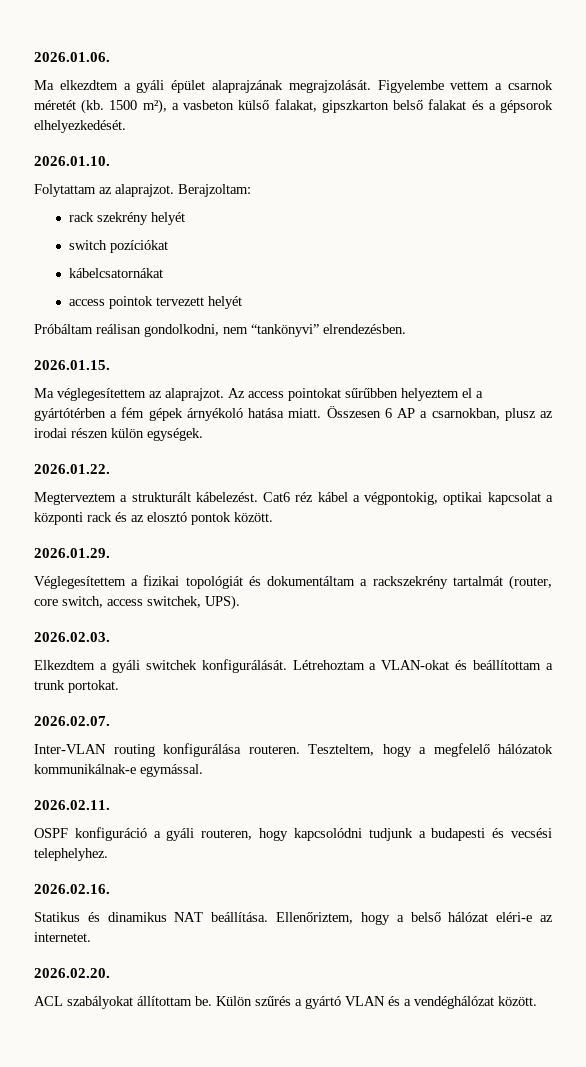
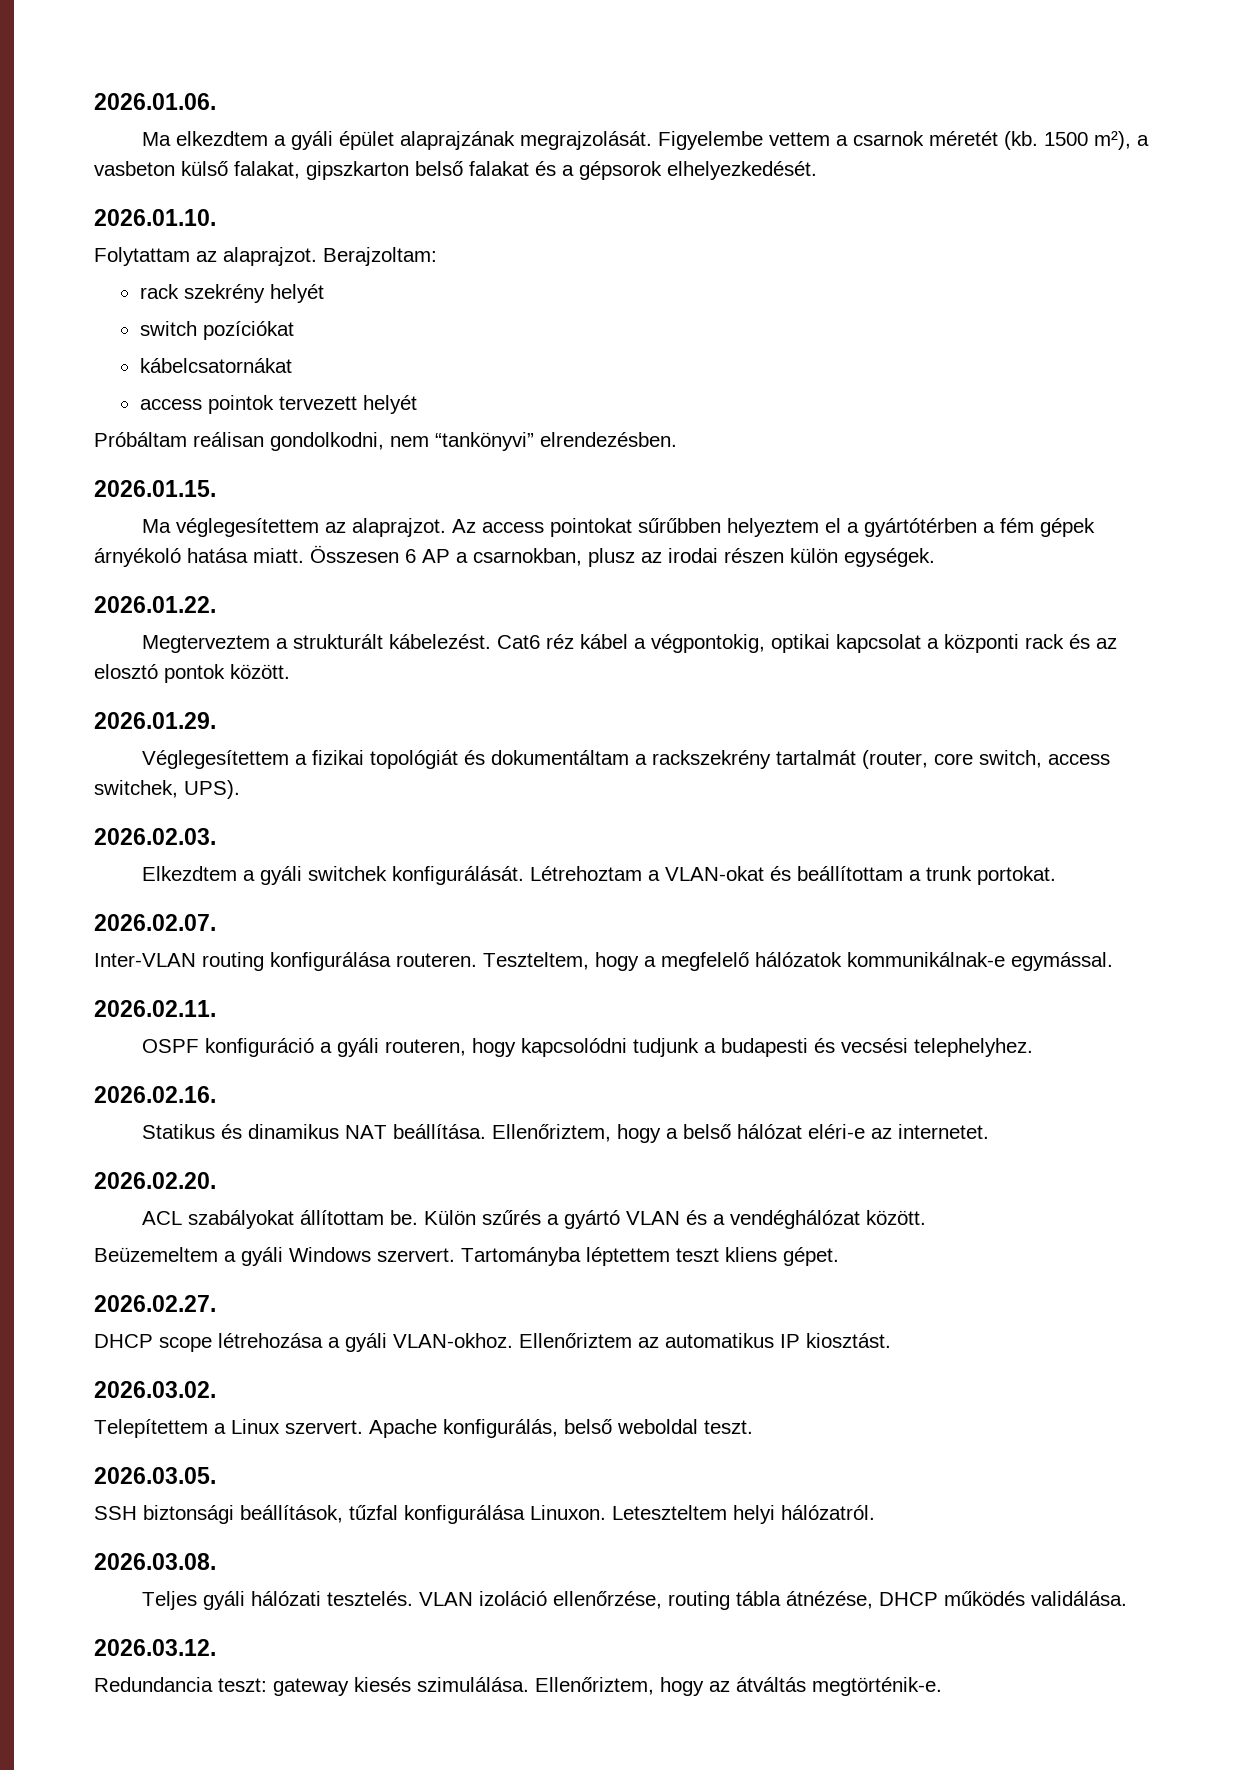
(537, 1001) none -> [94,1247,839,1266] [94,1295,216,1312] [94,1333,891,1352] [94,1381,216,1398] [94,1419,753,1438] [94,1467,216,1484] [94,1505,875,1524] [94,1553,216,1570] [141,1591,1127,1610] [94,1639,216,1656] [94,1677,942,1696] // Beüzemeltem a gyáli Windows szervert. Tartományba léptettem teszt kliens gépet. // 2026.02.27. // DHCP scope létrehozása a gyáli VLAN-okhoz. Ellenőriztem az automatikus IP kiosztást. // 2026.03.02. // Telepítettem a Linux szervert. Apache konfigurálás, belső weboldal teszt. // 2026.03.05. // SSH biztonsági beállítások, tűzfal konfigurálása Linuxon. Leteszteltem helyi hálózatról. // 2026.03.08. // Teljes gyáli hálózati tesztelés. VLAN izoláció ellenőrzése, routing tábla átnézése, DHCP működés validálása. // 2026.03.12. // Redundancia teszt: gateway kiesés szimulálása. Ellenőriztem, hogy az átváltás megtörténik-e.

